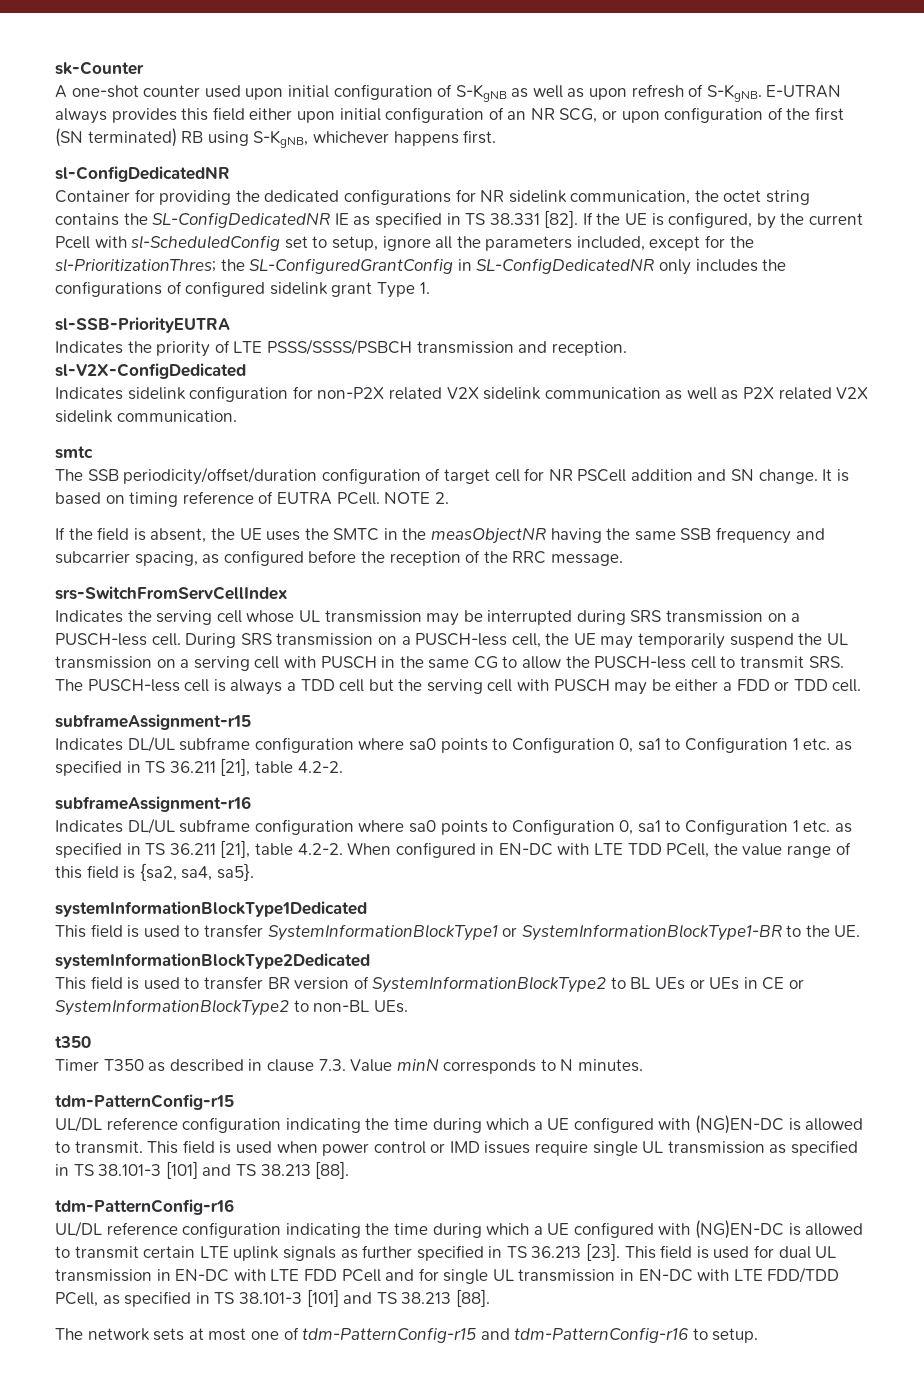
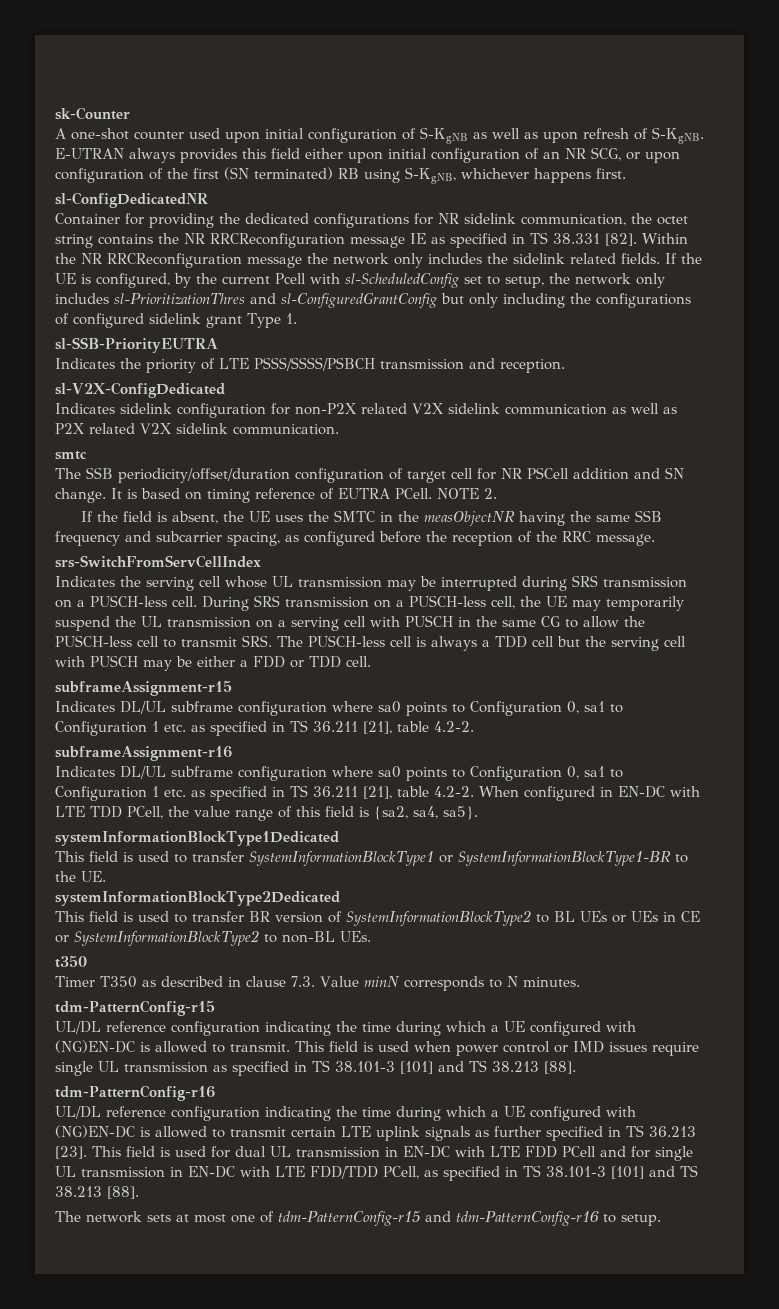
[152,212,331,228] SL-ConfigDedicatedNR -> [184,233,405,248] NR RRCReconfiguration message
(579, 219) none -> [642,233,688,244] [55,253,660,268] Within the NR RRCReconfiguration message the network only includes the sidelink related fields.
[382,235,754,251] [55,258,758,275] ignore all the parameters included, except for the sl-PrioritizationThres; the SL-ConfiguredGrantConfig in SL-ConfigDedicatedNR only includes -> [549,273,665,288] [55,293,565,308] the network only includes sl-PrioritizationThres and sl-ConfiguredGrantConfig but only including

